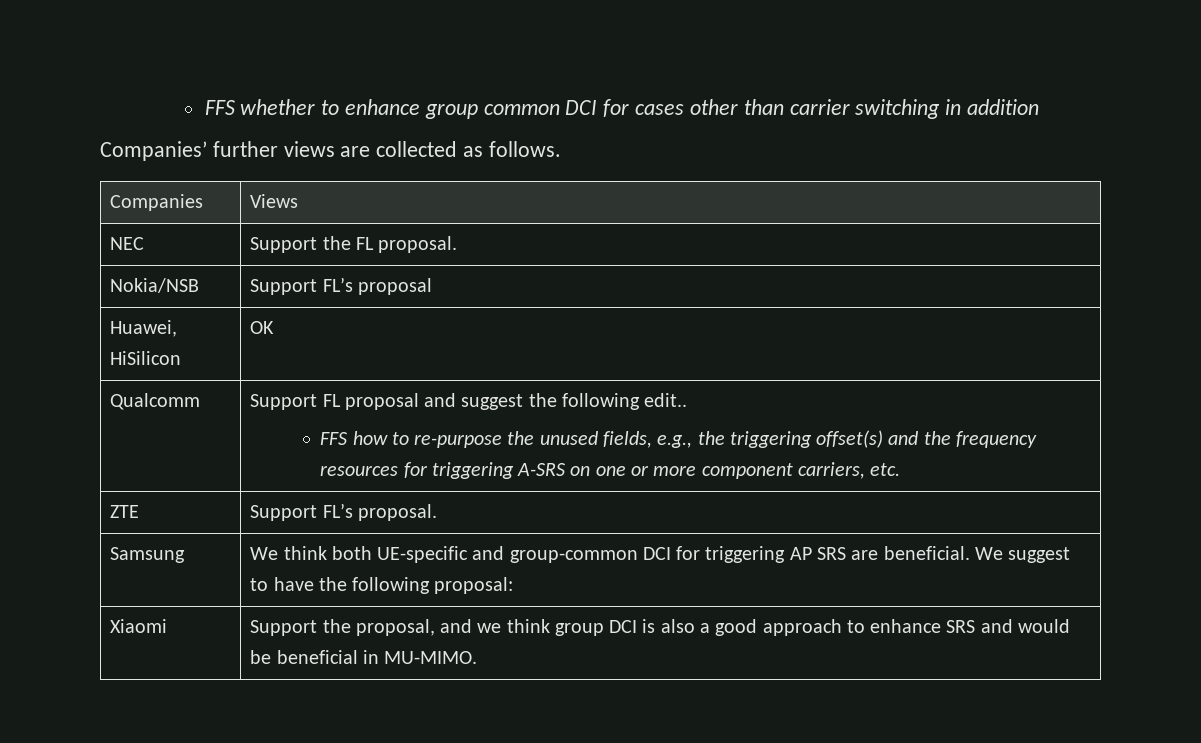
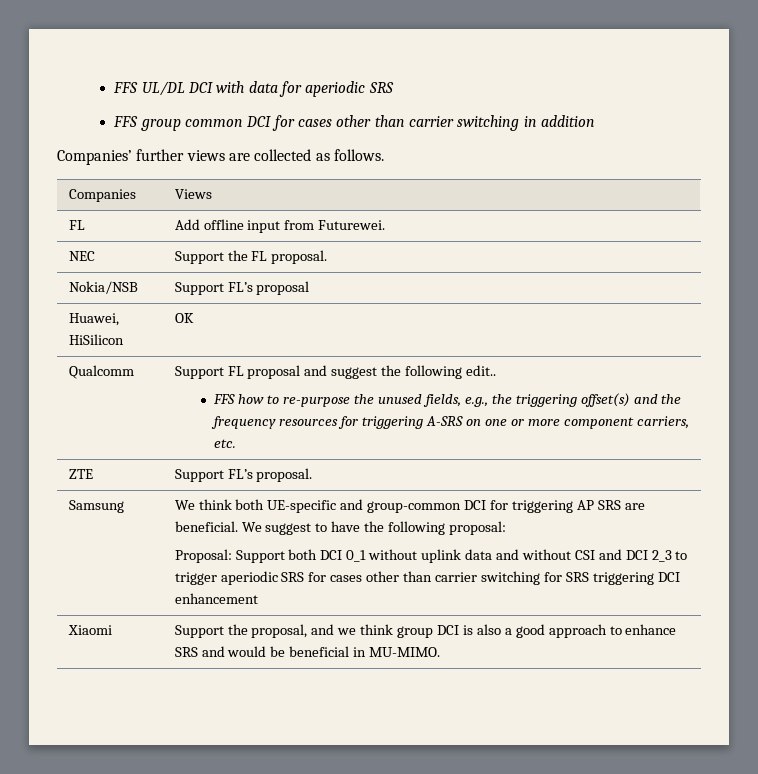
[204,99,421,115] FFS whether to enhance -> [113,81,394,97] [113,116,139,127] FFS UL/DL DCI with data for aperiodic SRS // FFS
(299, 201) none -> [68,220,85,230] [174,219,386,233] // FL | Add offline input from Futurewei.
(514, 585) none -> [174,549,688,563] [174,571,680,585] [174,593,258,604] // Proposal: Support both DCI 0_1 without uplink data and without CSI and DCI 2_3 to trigger aperiodic SRS for cases other than carrier switching for SRS triggering DCI enhancement

